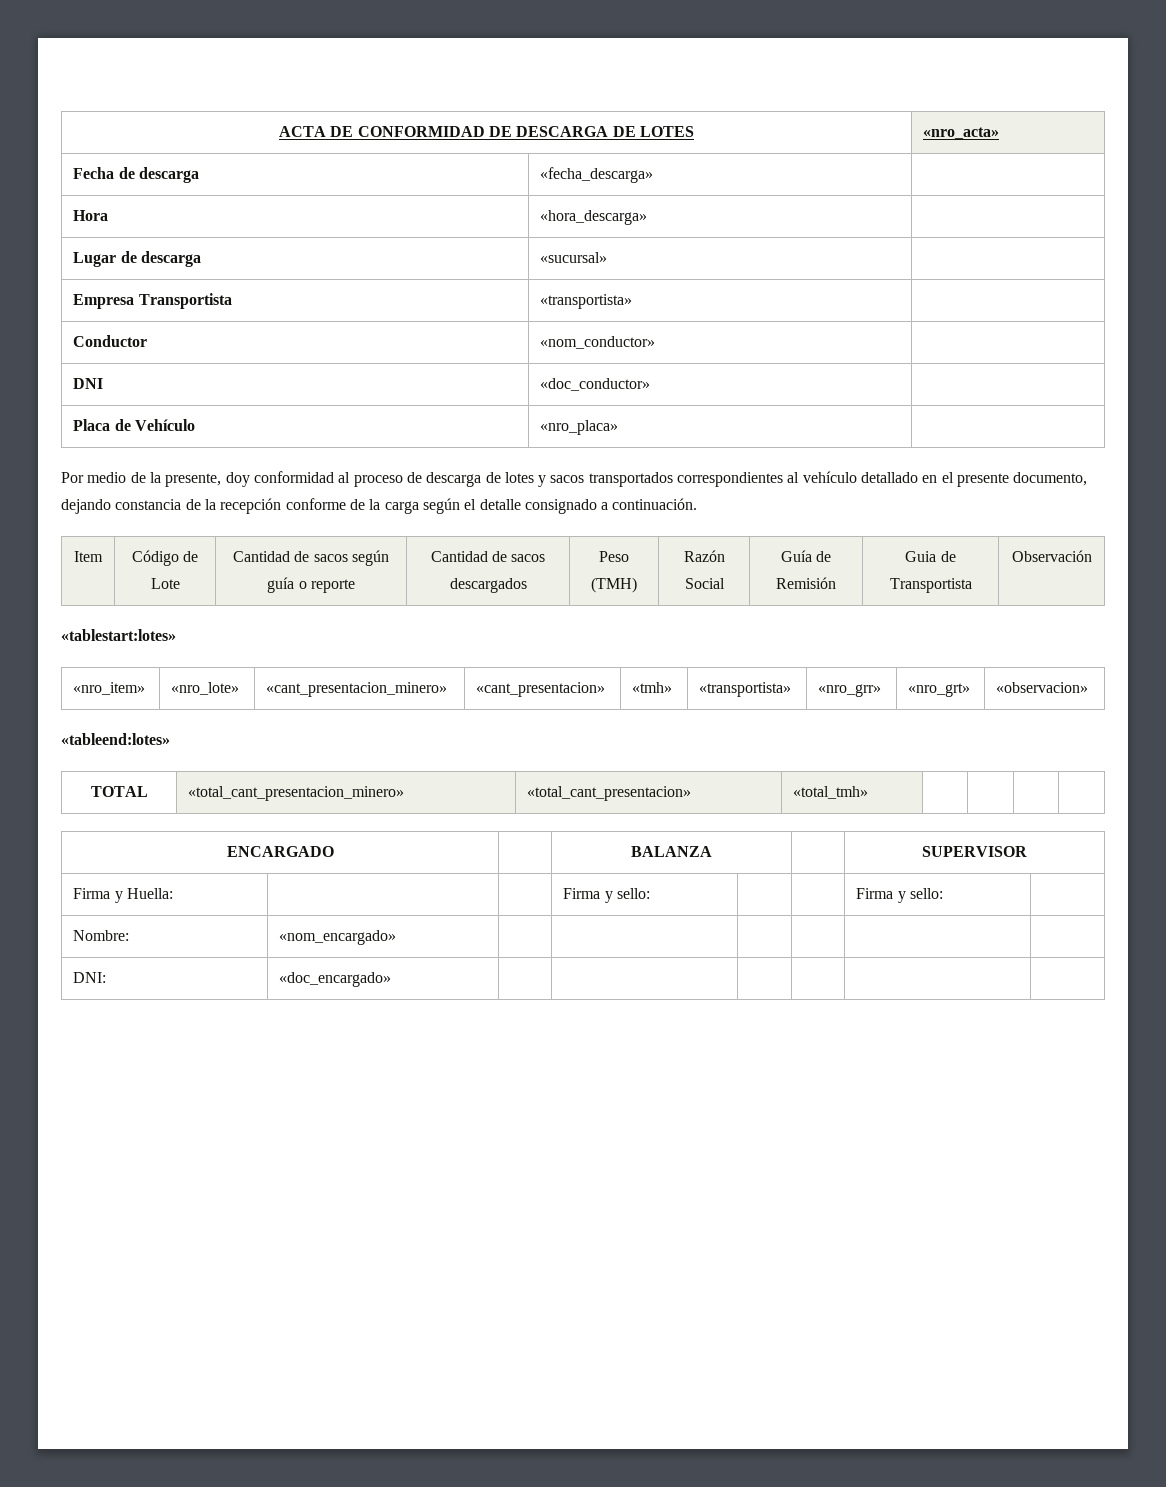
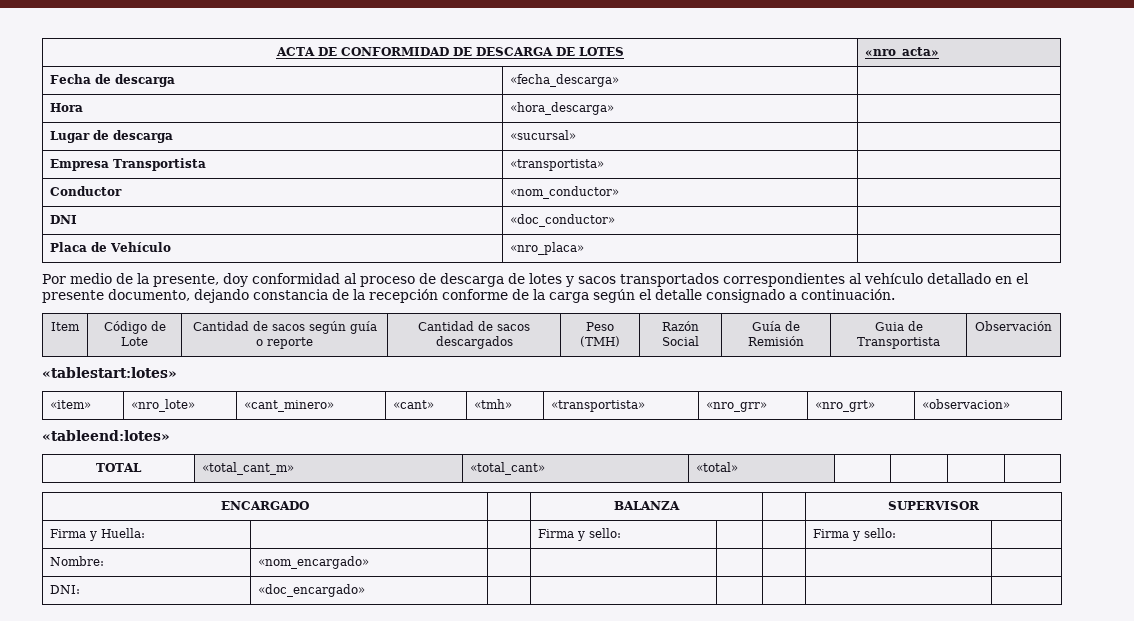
[73,682,146,695] «nro_item» -> [50,400,92,409] «item»
[266,682,448,697] [476,682,606,697] «cant_presentacion_minero» | «cant_presentacion» -> [244,400,335,412] [393,400,435,409] «cant_minero» | «cant»
[188,786,405,801] [527,786,692,801] [793,786,869,799] «total_cant_presentacion_minero» | «total_cant_presentacion» | «total_tmh» -> [202,462,295,475] [470,462,546,475] [696,462,739,472] «total_cant_m» | «total_cant» | «total»

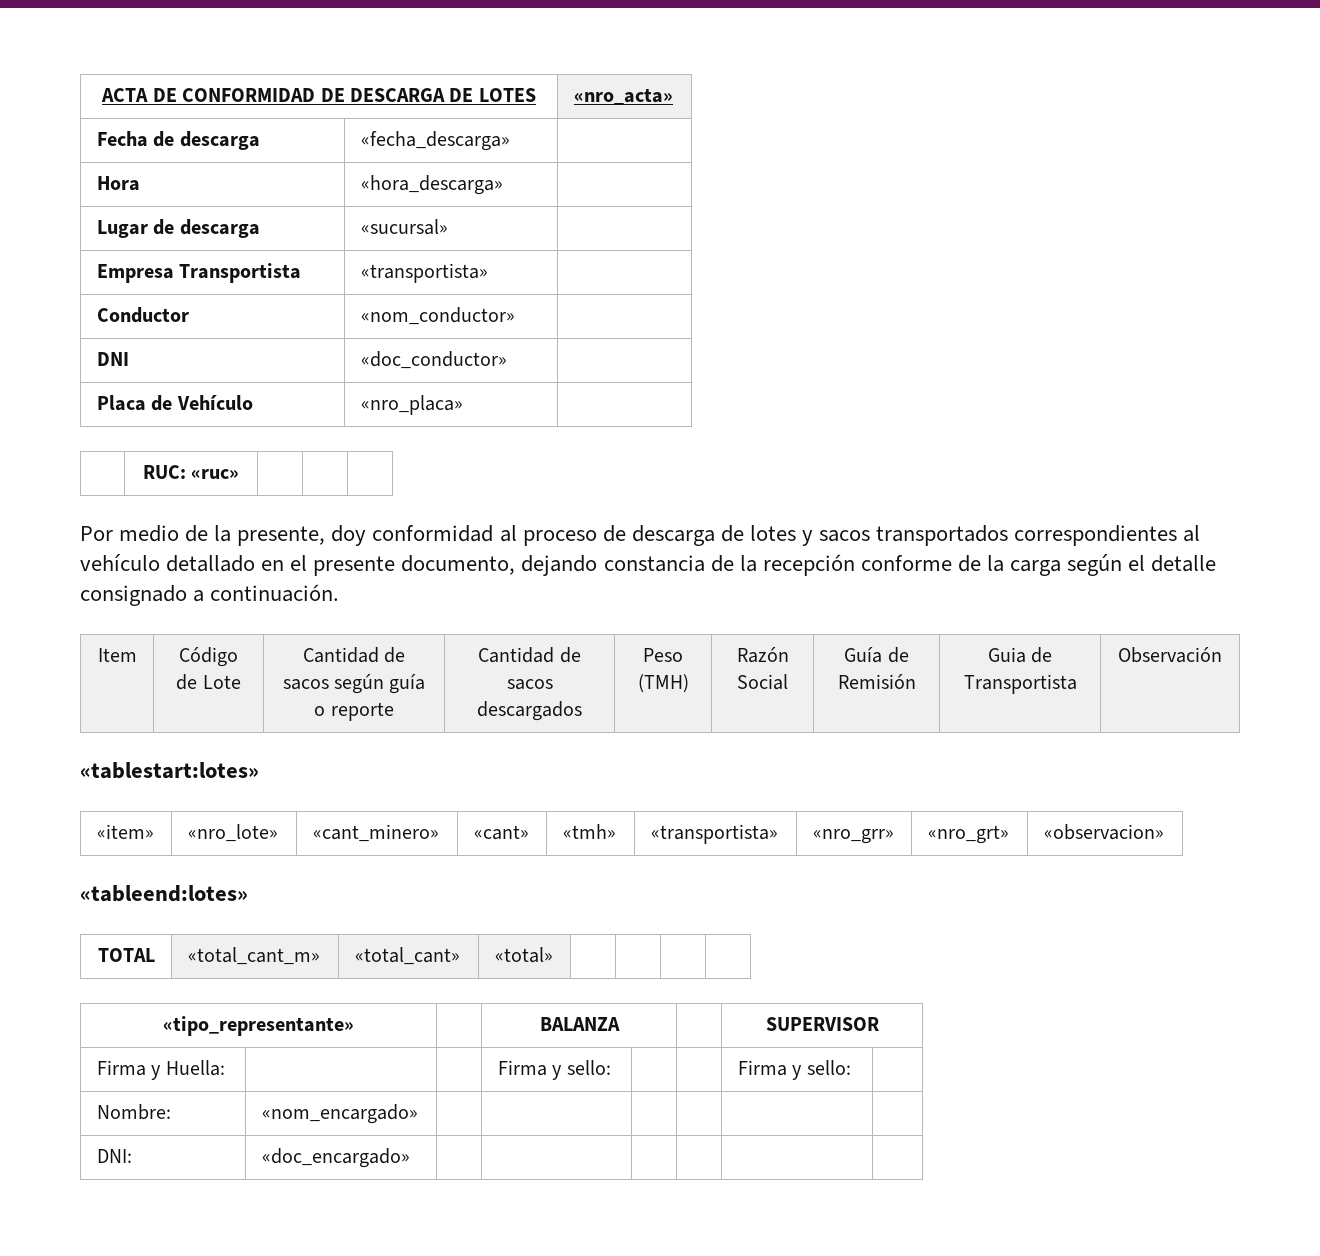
(585, 248) none -> [142,465,240,479] // | RUC: «ruc» | | |
[221,501,309,510] ENCARGADO -> [163,1016,354,1036] «tipo_representante»

